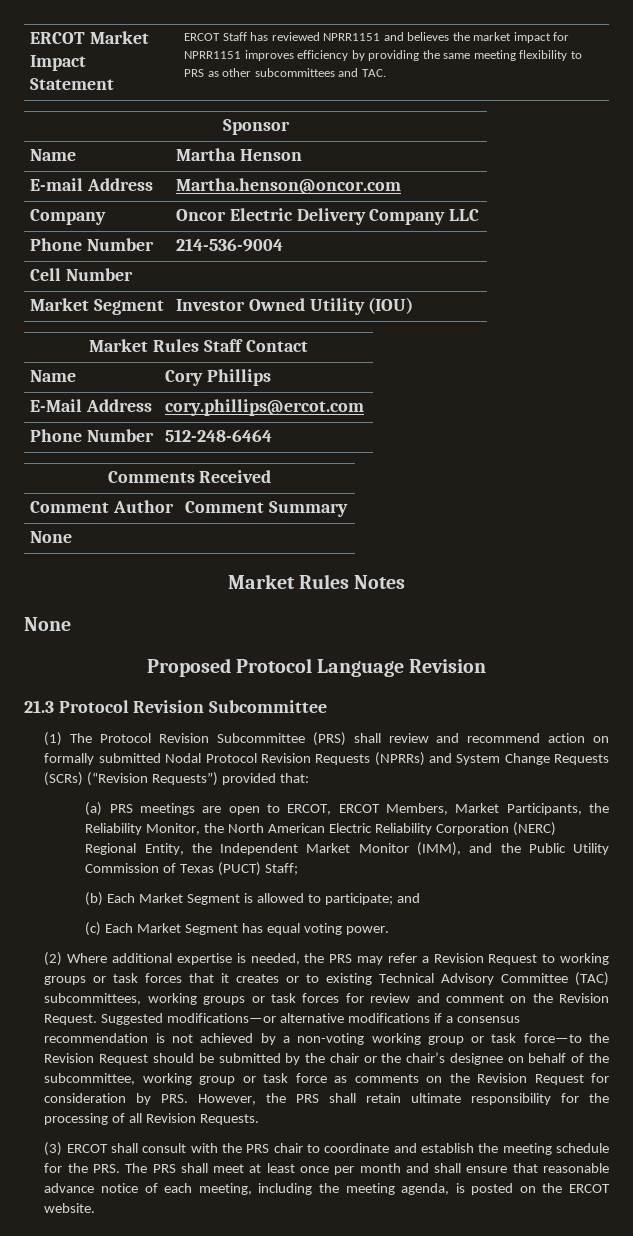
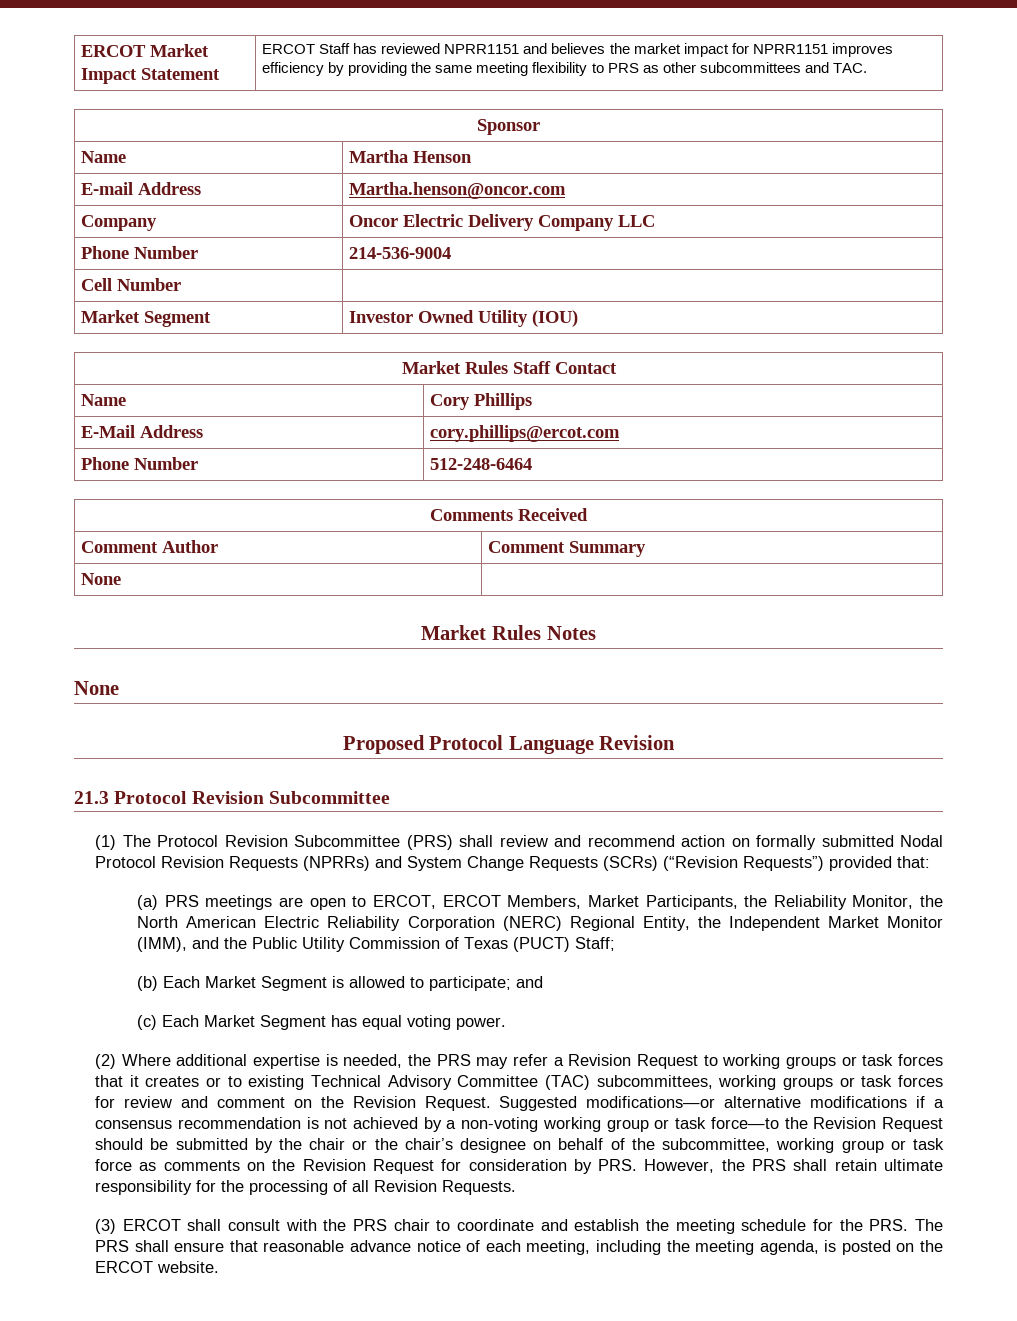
[213,1163,462,1175] meet at least once per month and shall -> (169, 1246) none

